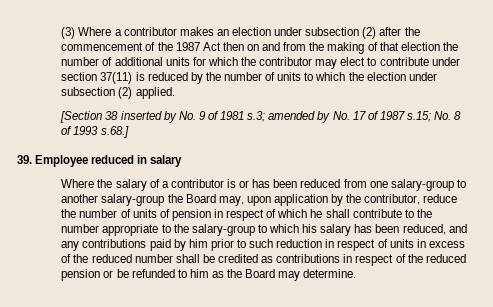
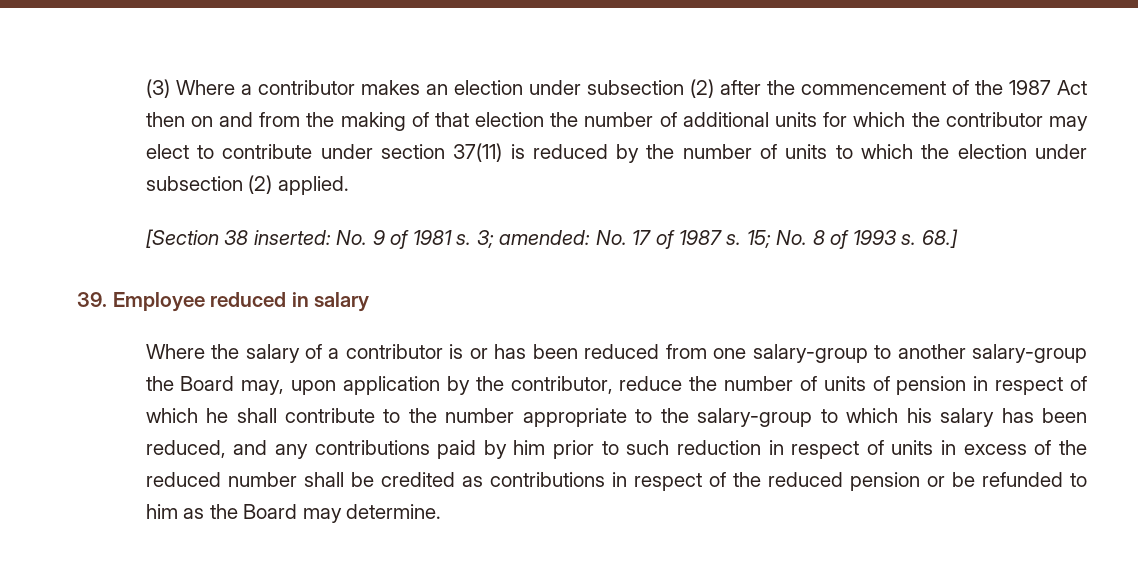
[120,111,177,123] inserted by -> [253,230,331,245] inserted:
[247,111,331,123] s.3; amended by -> [456,230,591,248] s. 3; amended:
[406,111,431,122] s.15; -> [726,230,771,248] s. 15;
[100,126,129,138] s.68.] -> [901,229,958,248] s. 68.]

